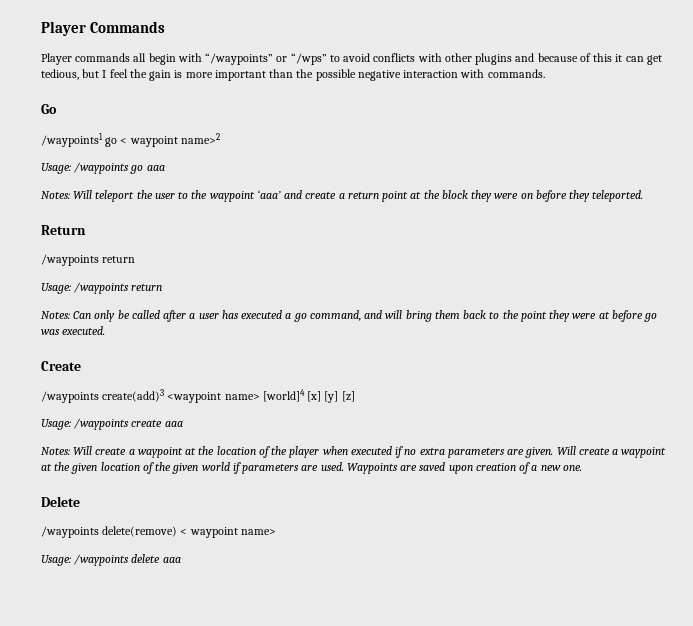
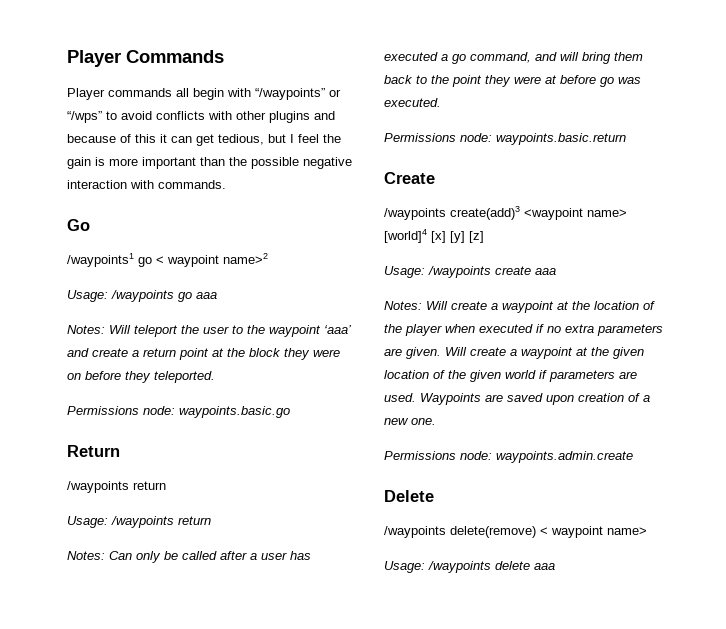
(644, 196) none -> [67,406,290,418] // Permissions node: waypoints.basic.go
(106, 330) none -> [384,133,626,145] // Permissions node: waypoints.basic.return
(582, 468) none -> [384,451,633,463] // Permissions node: waypoints.admin.create

